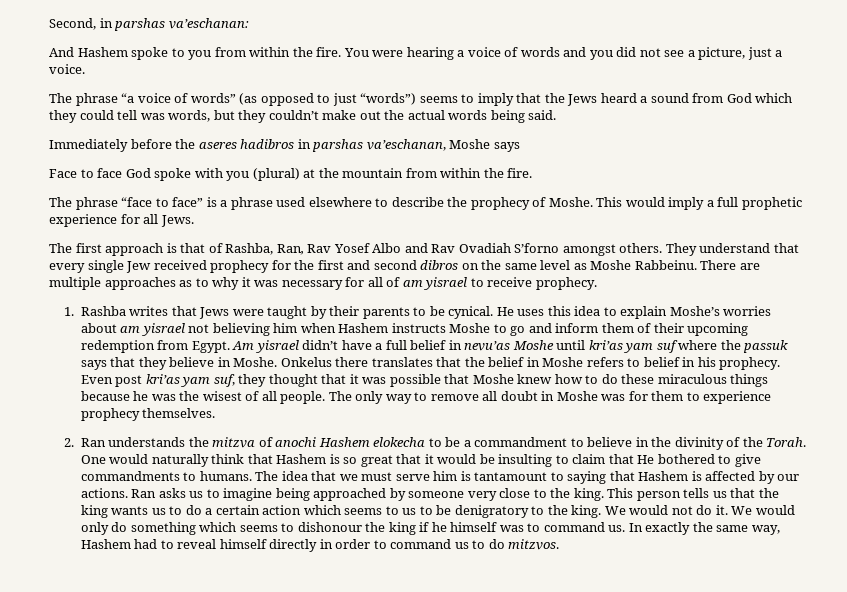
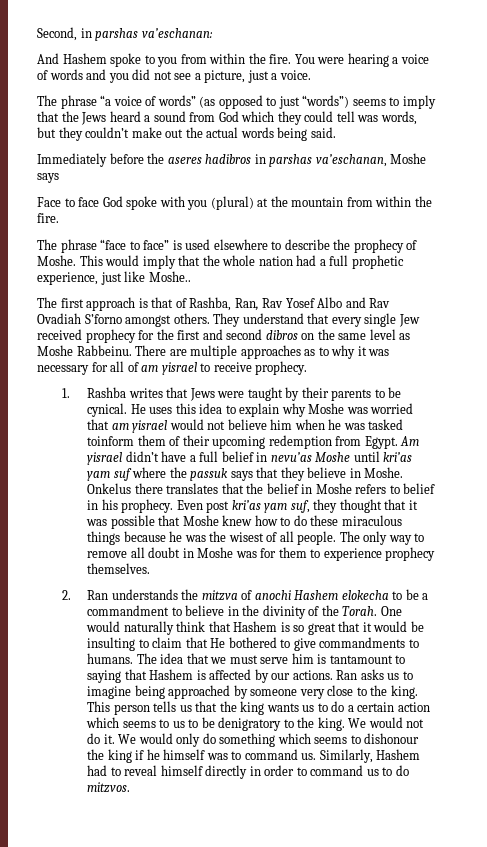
[220,197,273,210] a phrase -> (182, 245) none
[706,197,802,210] [49,214,194,227] a full prophetic experience for all Jews. -> [178,255,404,269] [37,271,191,285] that the whole nation had a full prophetic experience, just like Moshe..
[669,306,772,316] [80,323,599,336] Moshe’s worries about am yisrael not believing him when Hashem instructs Moshe to go and inform -> [281,403,414,417] [87,419,404,433] [87,436,135,446] why Moshe was worried that am yisrael would not believe him when he was tasked toinform
[628,522,780,535] In exactly the same way, -> [319,749,373,763] Similarly,

